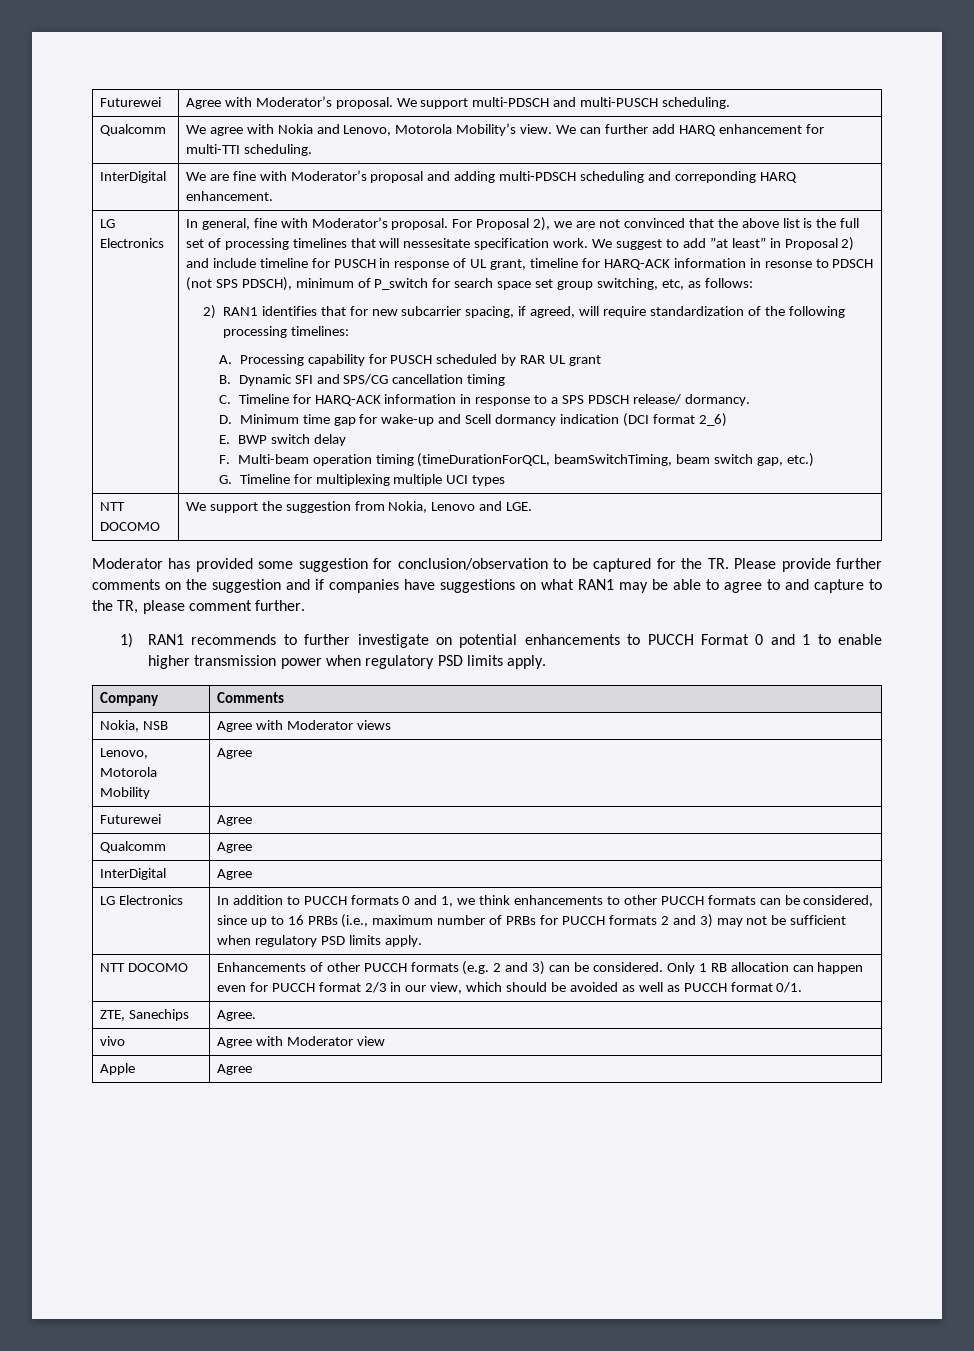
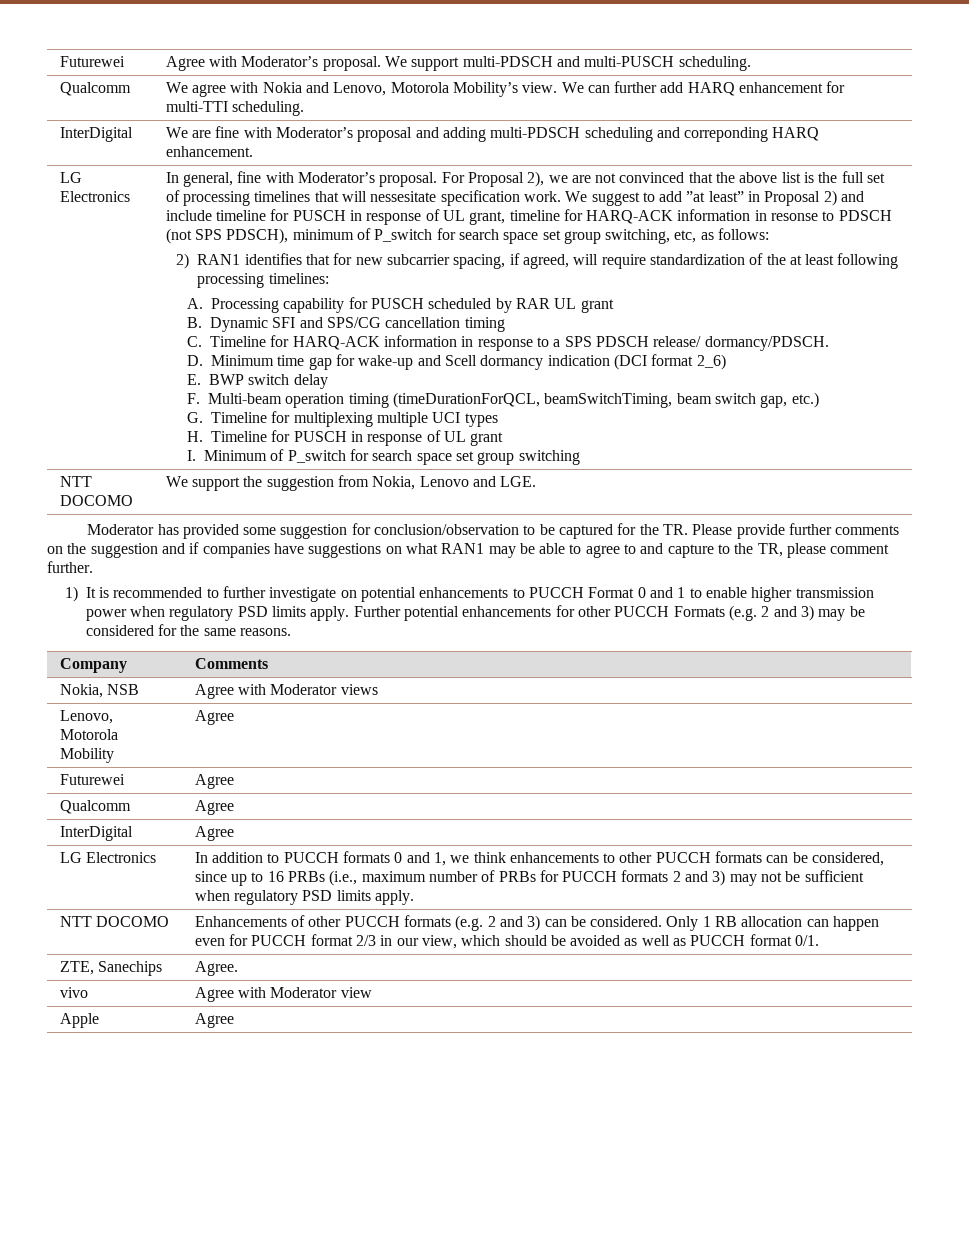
(785, 311) none -> [789,254,835,265] at least
[684,394,750,406] dormancy. -> [704,336,829,351] dormancy/PDSCH.
(506, 480) none -> [187,430,504,446] [187,449,580,465] // H. Timeline for PUSCH in response of UL grant // I. Minimum of P_switch for search space set group switching
[147,634,277,645] RAN1 recommends -> [85,587,203,598] It is recommended
(547, 662) none -> [353,605,865,621] [85,624,292,636] Further potential enhancements for other PUCCH Formats (e.g. 2 and 3) may be considered for the same reasons.

